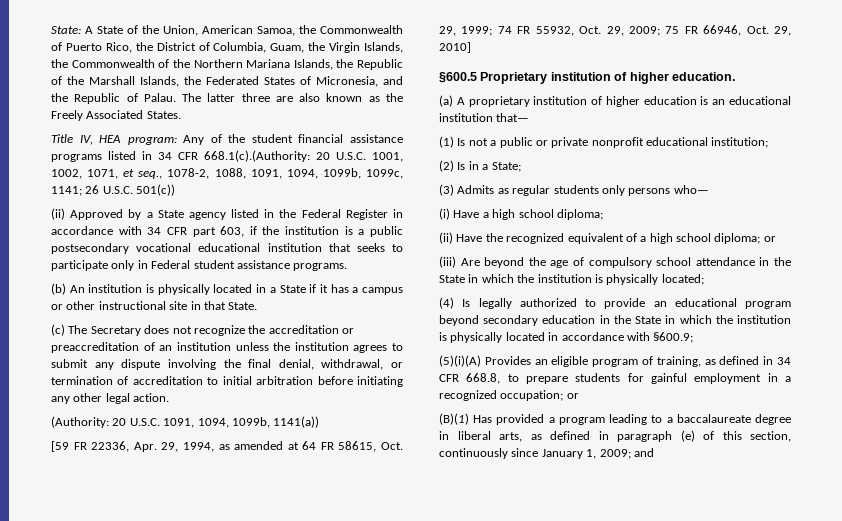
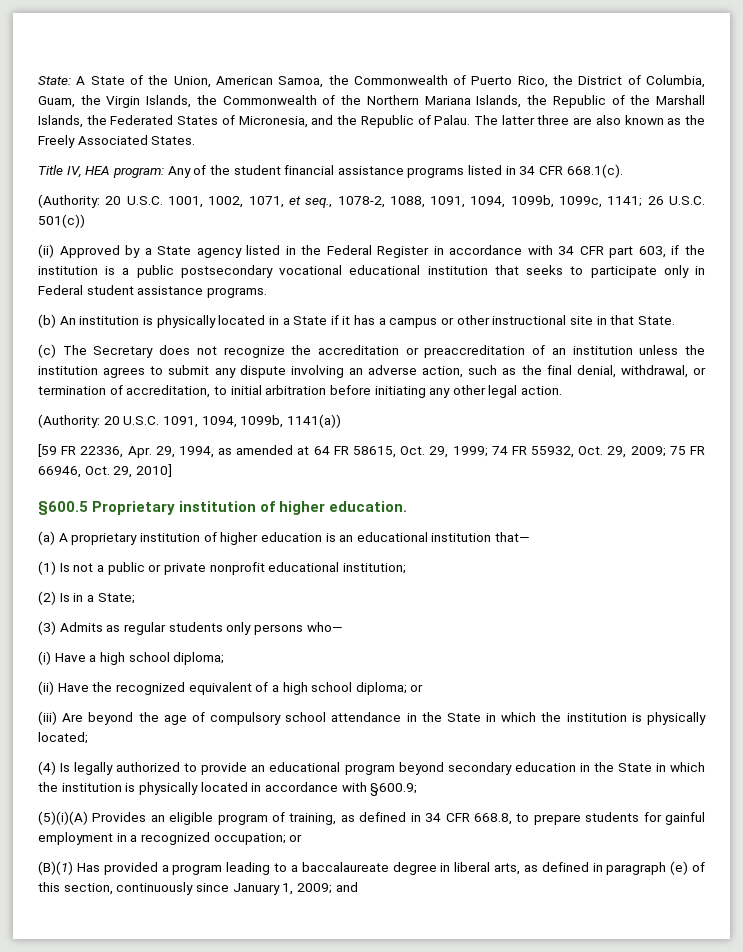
[204,150,310,162] 668.1(c).(Authority: -> [566,164,623,178] [38,194,100,208] 668.1(c). // (Authority:
(216, 364) none -> [348,365,517,378] an adverse action, such as
[132,376,203,385] accreditation -> [126,385,211,398] accreditation,

